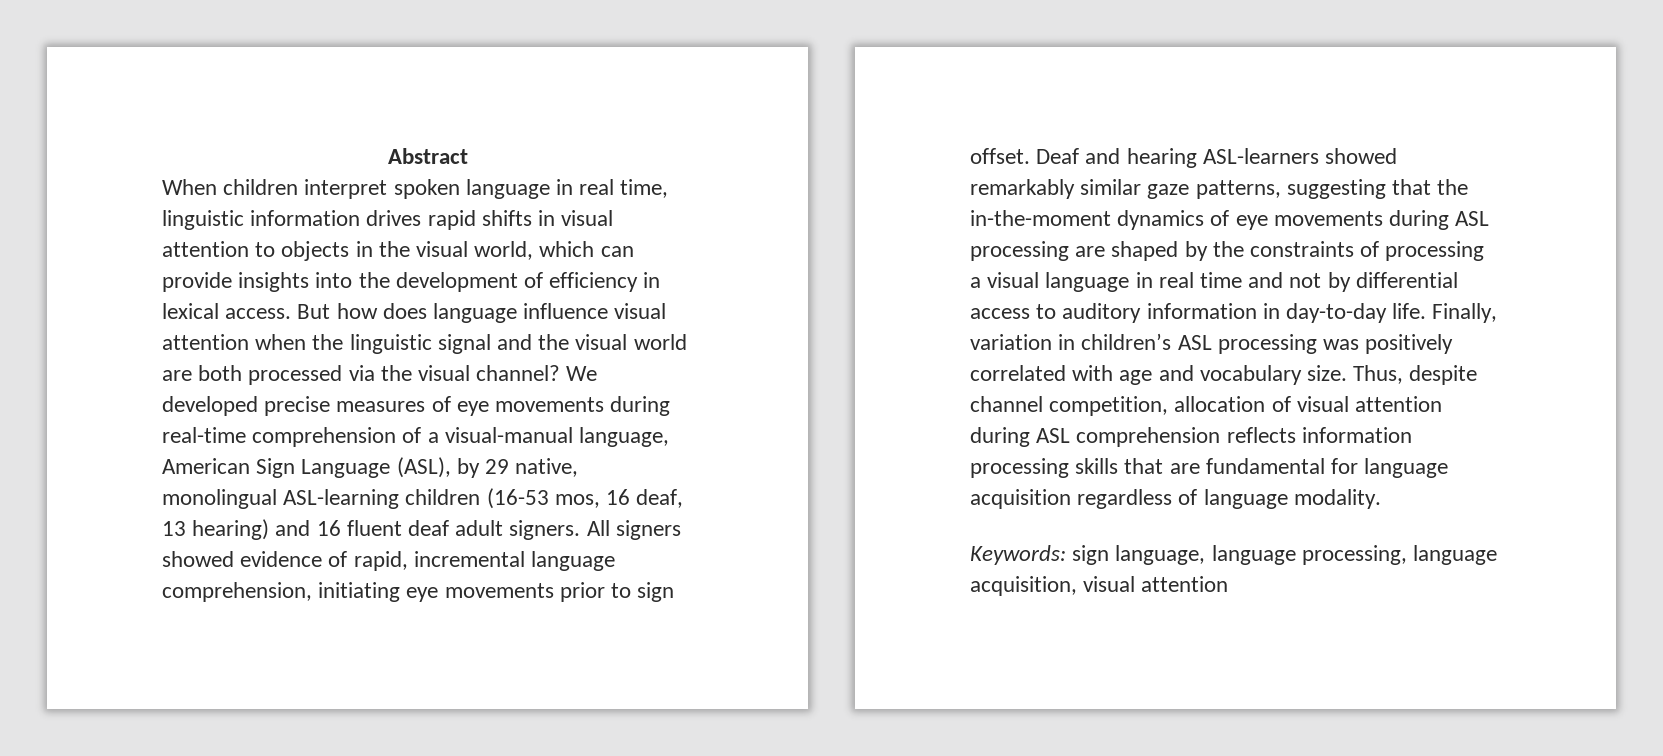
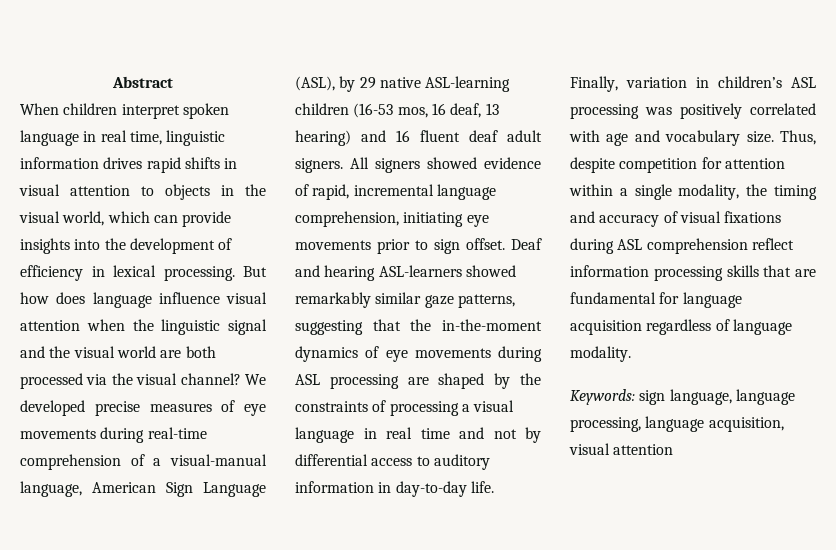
[225,308,292,319] access. -> [163,266,235,281] processing.
[515,458,579,477] [162,489,277,509] native, monolingual -> [379,77,421,88] native
[970,396,1266,416] channel competition, allocation -> [619,157,785,173] [569,184,817,200] [570,211,660,227] competition for attention within a single modality, the timing and accuracy
[1355,396,1443,412] attention -> [724,211,782,223] fixations
[1226,427,1296,443] reflects -> [751,238,794,250] reflect

